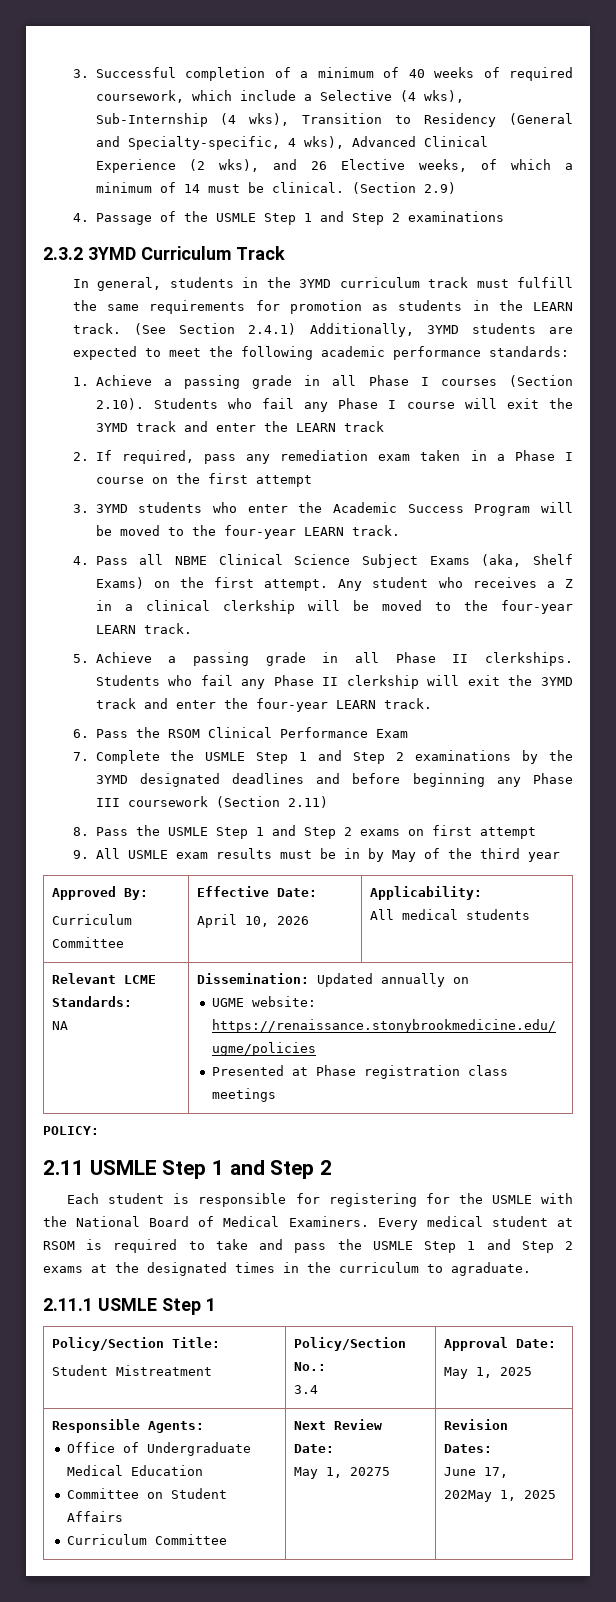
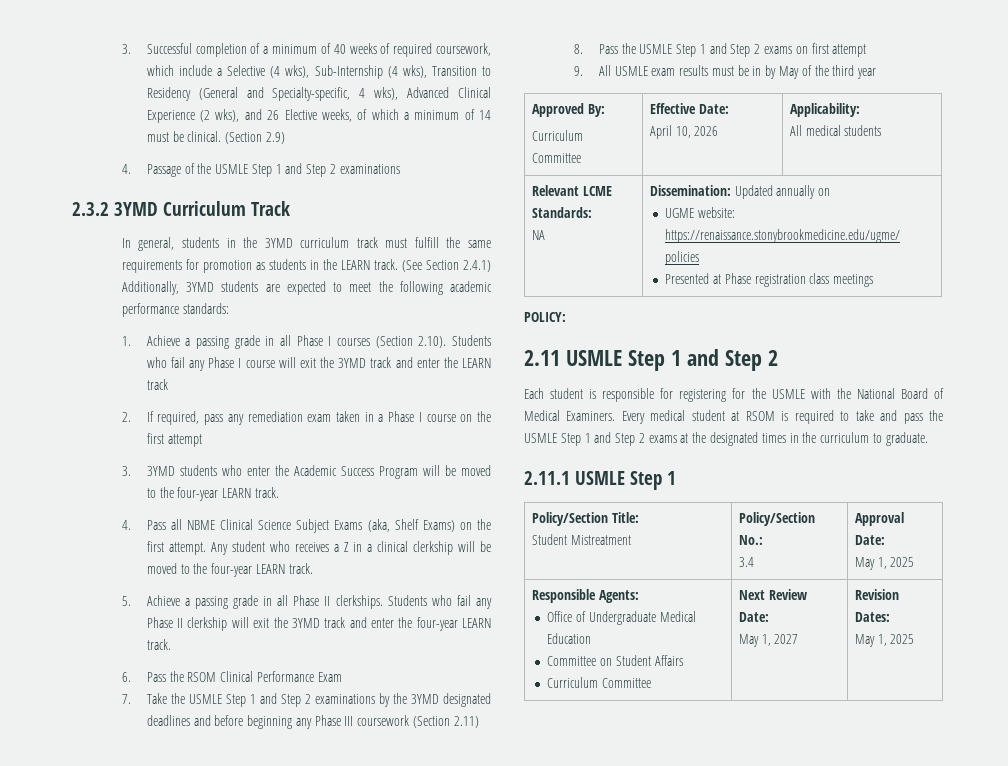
[95,750,160,764] Complete -> [146,693,167,704] Take
[451,1262,531,1276] agraduate. -> [885,432,928,446] graduate.
[350,1467,391,1476] 20275 -> [774,634,799,644] 2027
[444,1467,509,1478] [444,1490,493,1502] June 17, 202May -> [854,634,875,647] May

